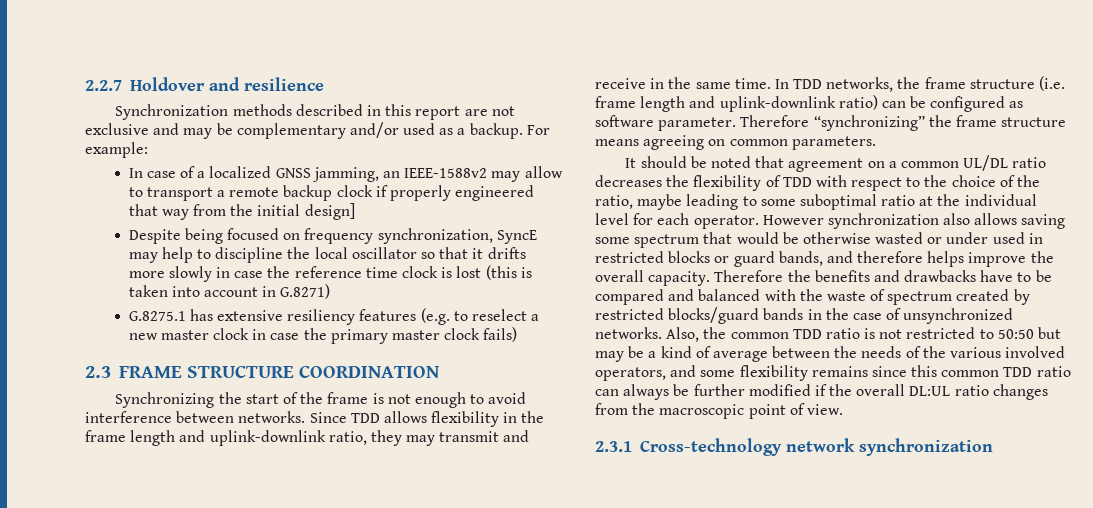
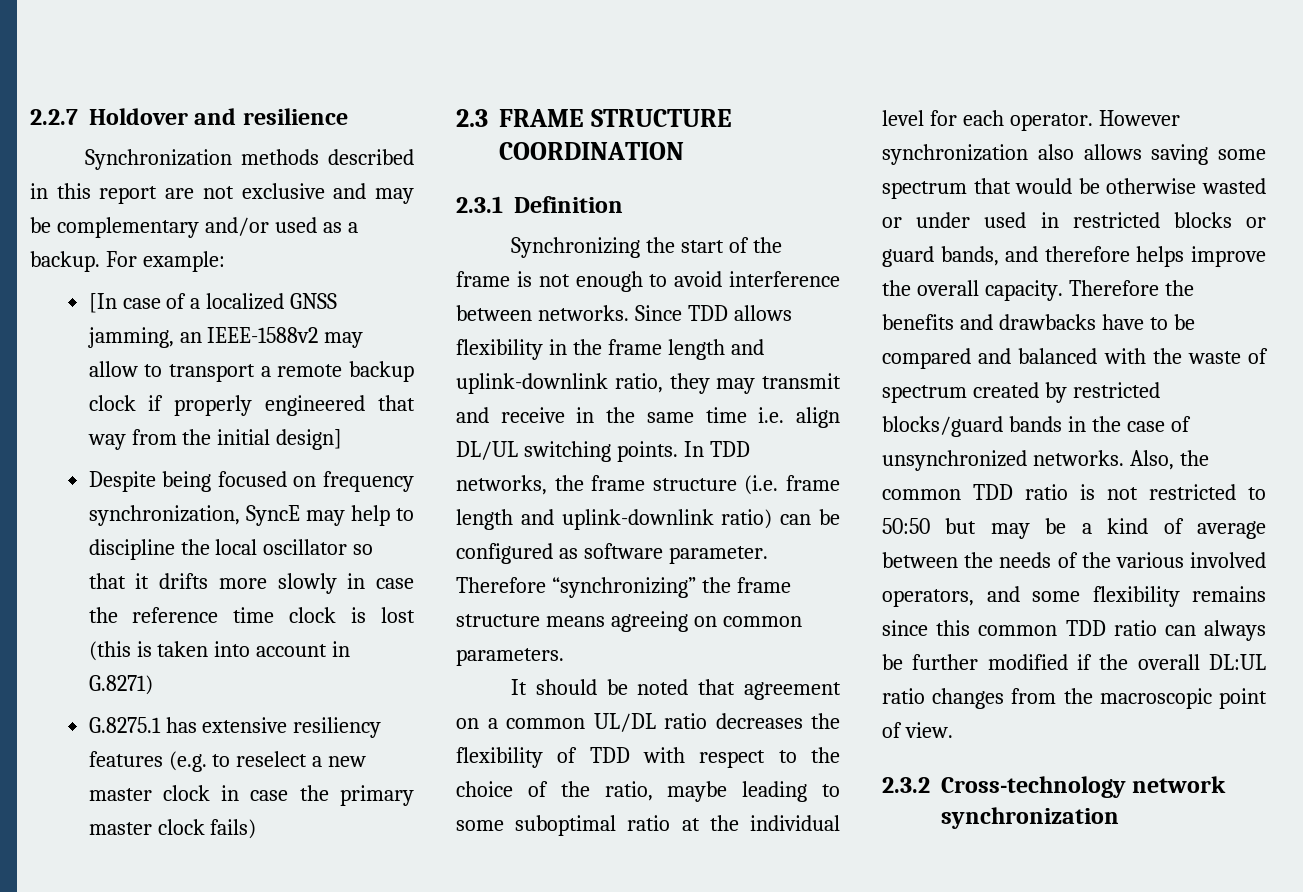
[128,168,143,178] In -> [88,293,117,313] [In
(440, 371) none -> [456,196,623,213] // 2.3.1 Definition
[734,78,771,89] time. -> [705,407,840,428] [456,441,678,462] time i.e. align DL/UL switching points.
[595,441,632,452] 2.3.1 -> [882,777,930,793] 2.3.2

